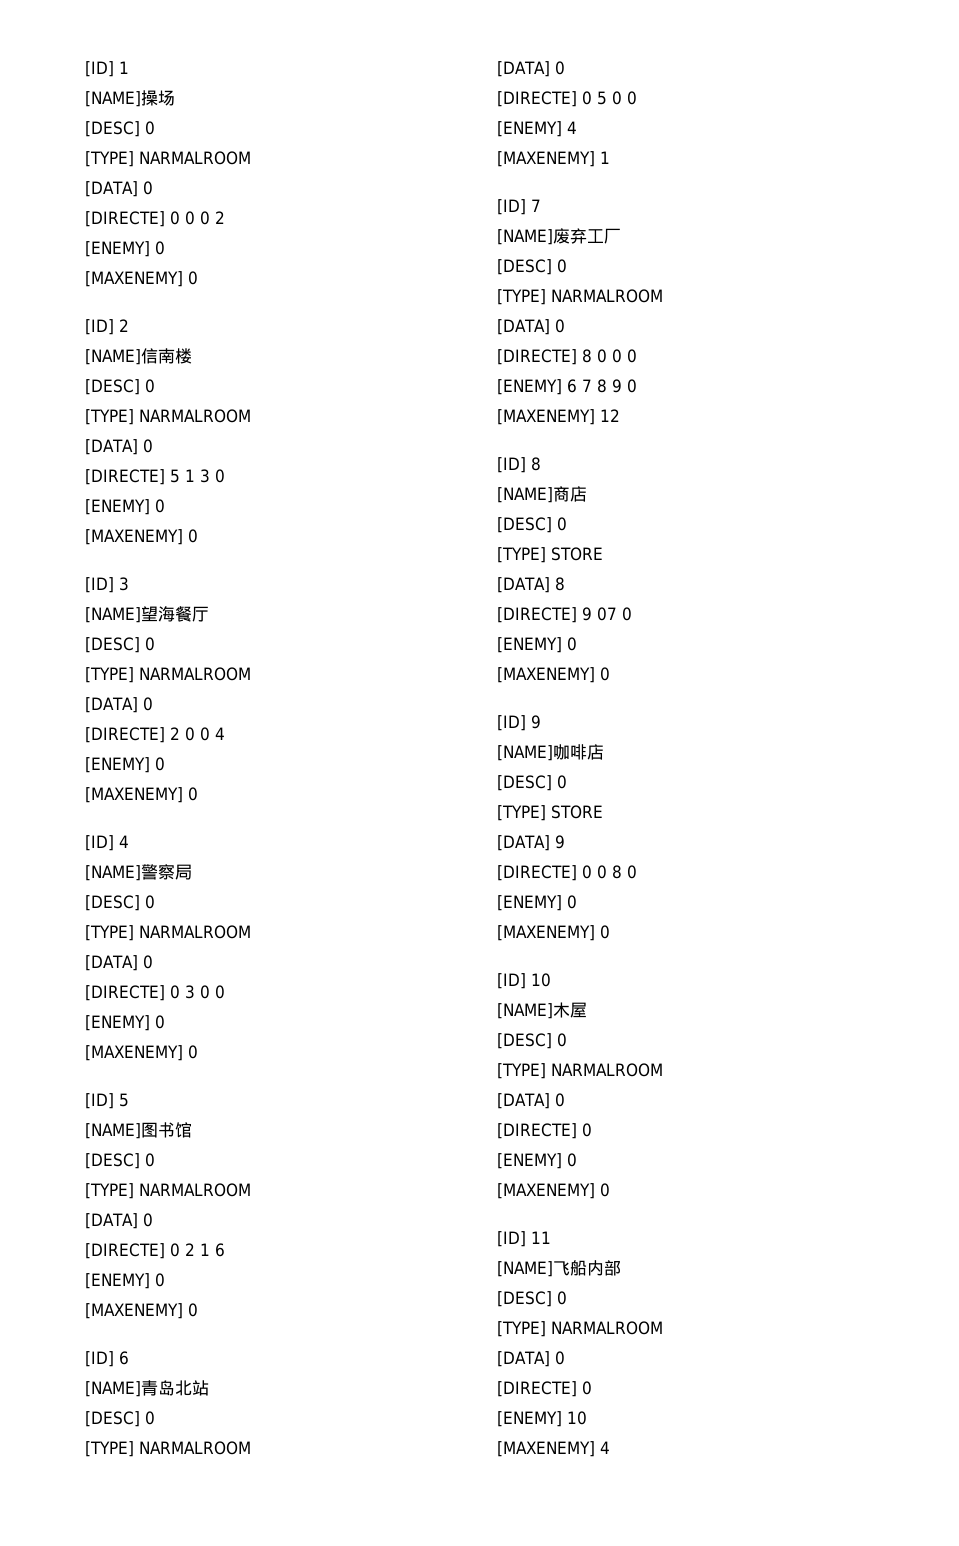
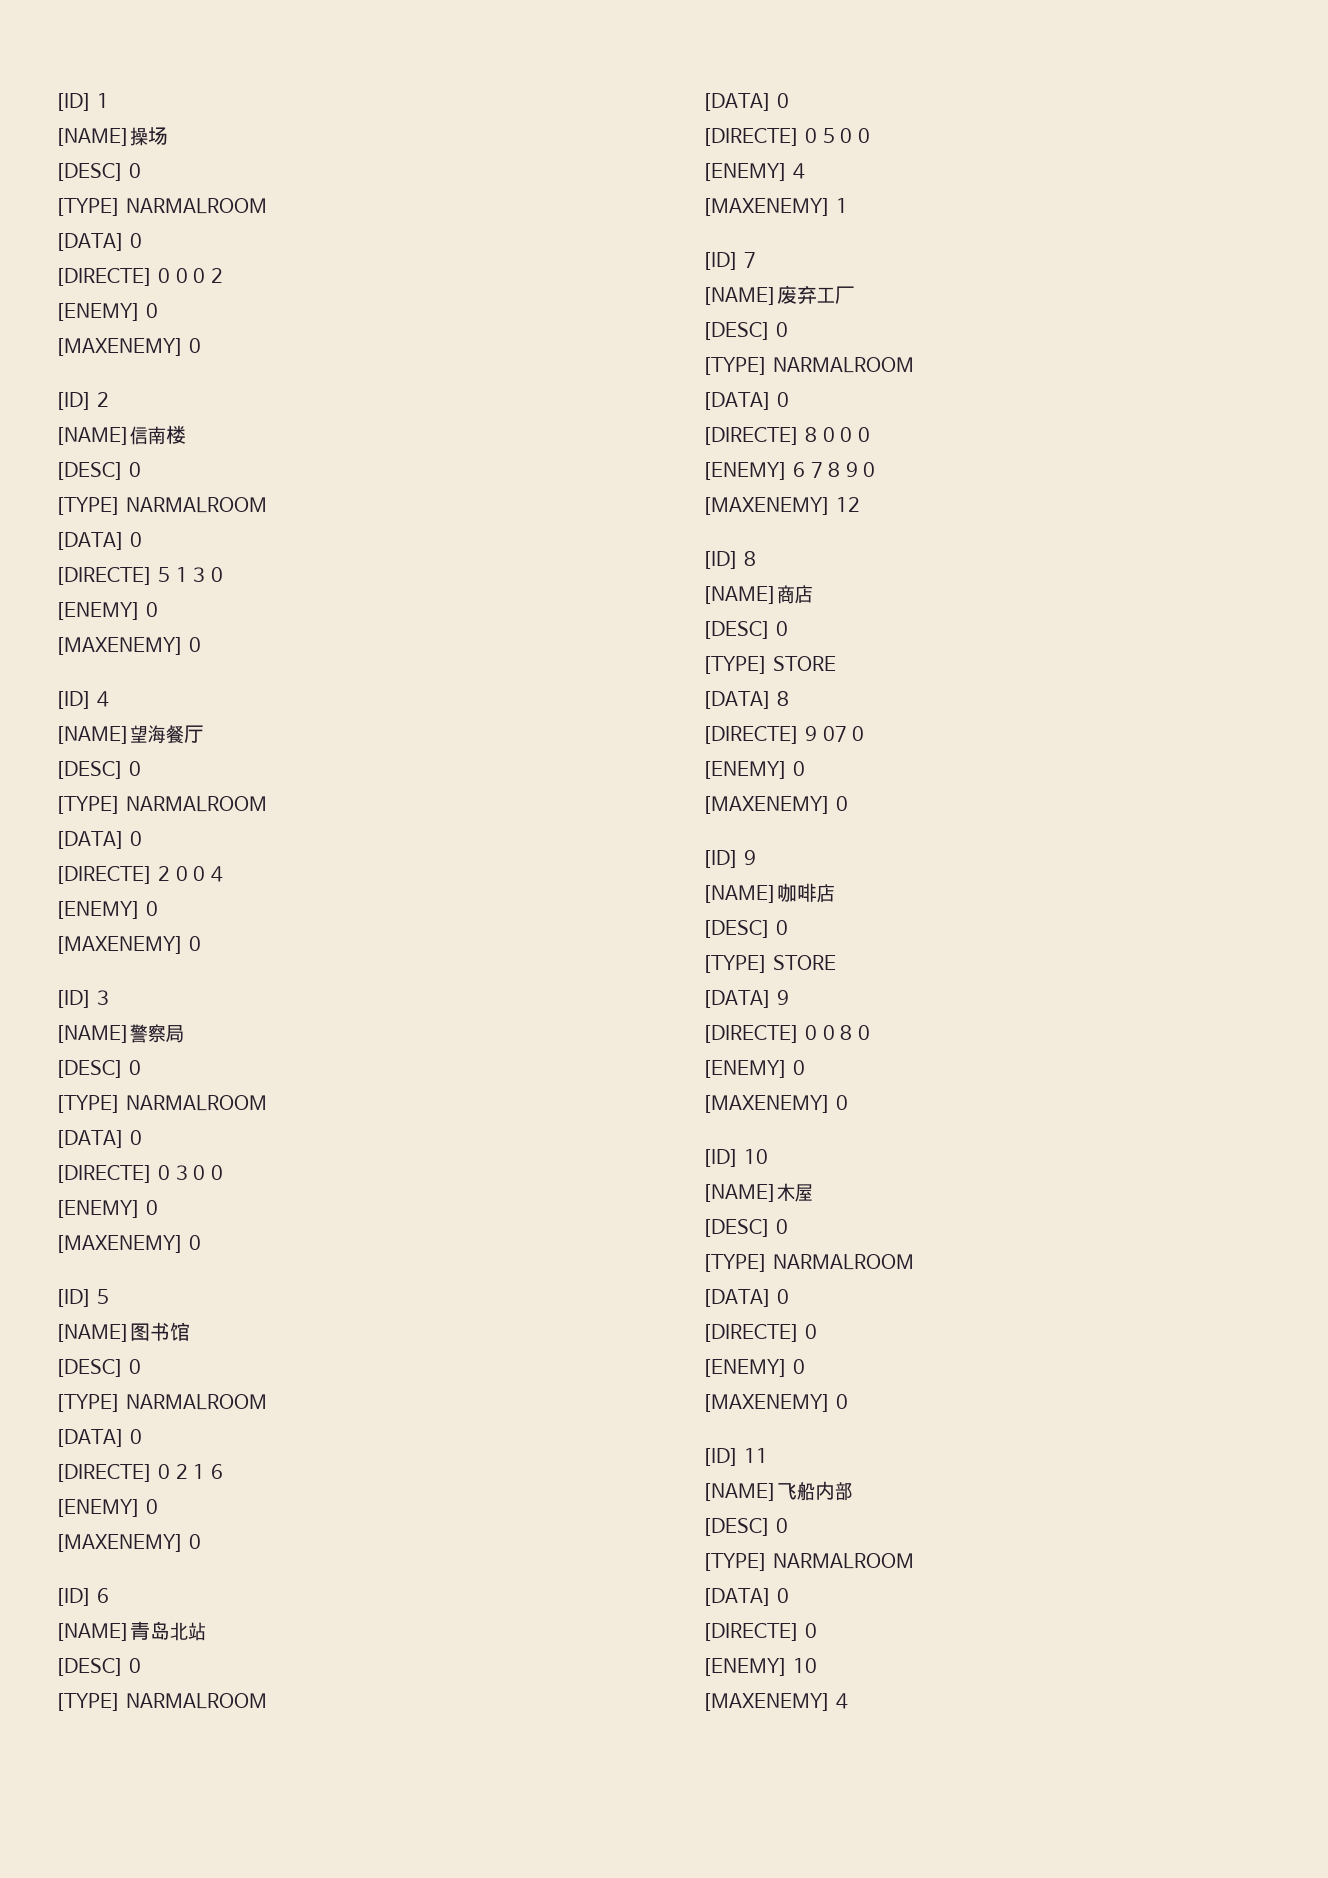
[119,577,129,591] 3 -> [97,691,110,707] 4
[119,835,129,848] 4 -> [97,990,110,1005] 3

